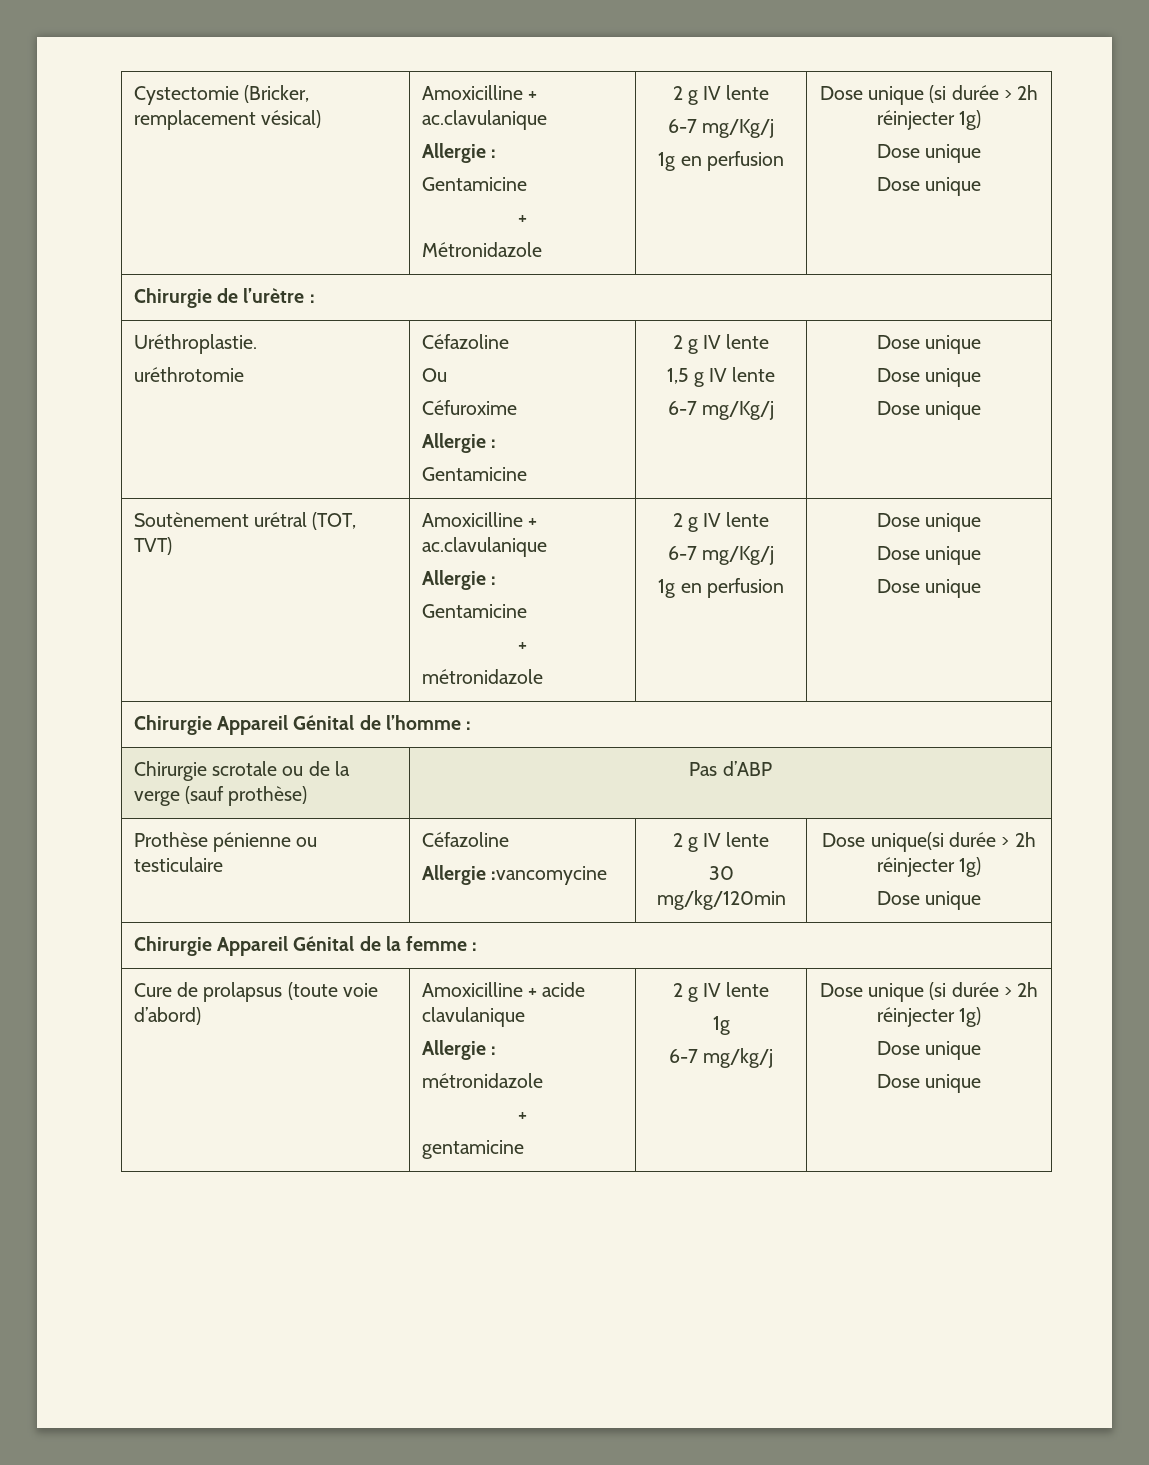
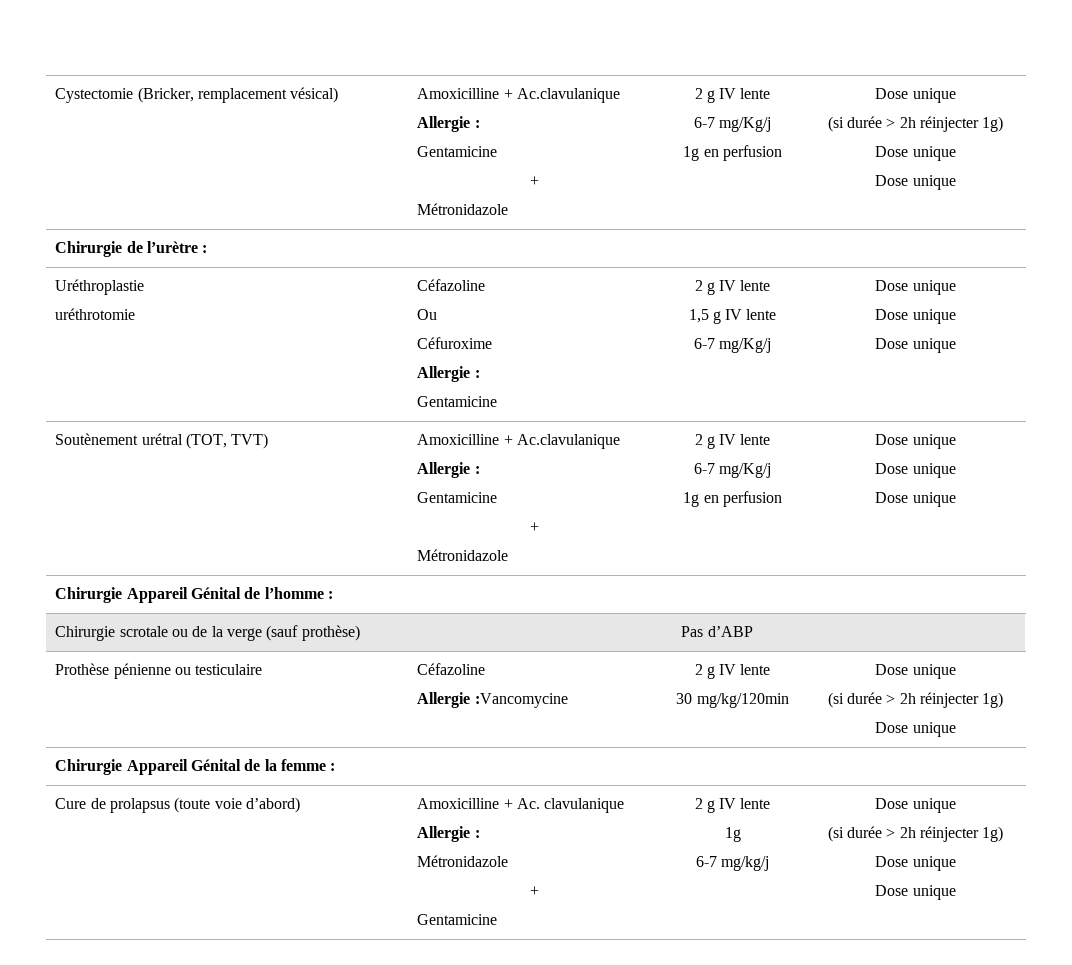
[421,110,547,130] ac.clavulanique -> [517,88,621,103] Ac.clavulanique
(925, 95) none -> (956, 95) //
[133,334,257,354] Uréthroplastie. -> [55,279,145,295] Uréthroplastie
[421,537,547,557] [421,570,497,590] [421,604,527,618] [518,642,527,651] [421,669,543,684] ac.clavulanique // Allergie : // Gentamicine // + // métronidazole -> [517,434,621,449] [417,462,480,478] [417,492,498,503] [529,522,539,532] [417,549,509,561] Ac.clavulanique // Allergie : // Gentamicine // + // Métronidazole
[491,866,608,885] :vancomycine -> [474,693,568,708] :Vancomycine
[870,832,944,852] unique(si -> [912,664,956,679] [827,692,844,708] unique // (si
[542,982,586,997] acide -> [517,798,541,809] Ac.
[421,1073,543,1088] [518,1112,527,1121] [421,1140,524,1159] métronidazole // + // gentamicine -> [417,855,509,867] [529,886,539,896] [417,914,498,925] Métronidazole // + // Gentamicine
(925, 992) none -> (956, 805) //

